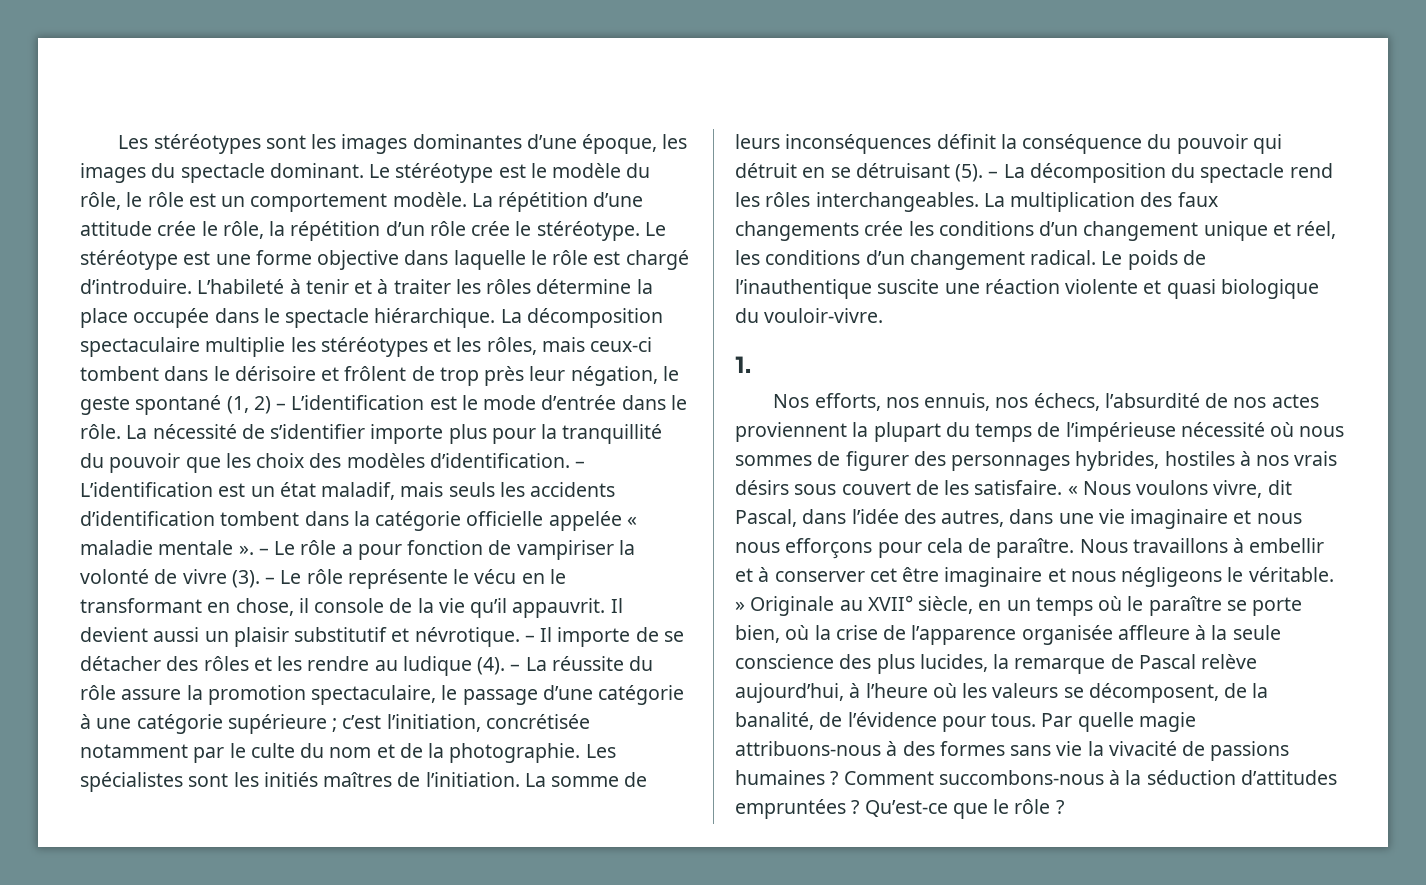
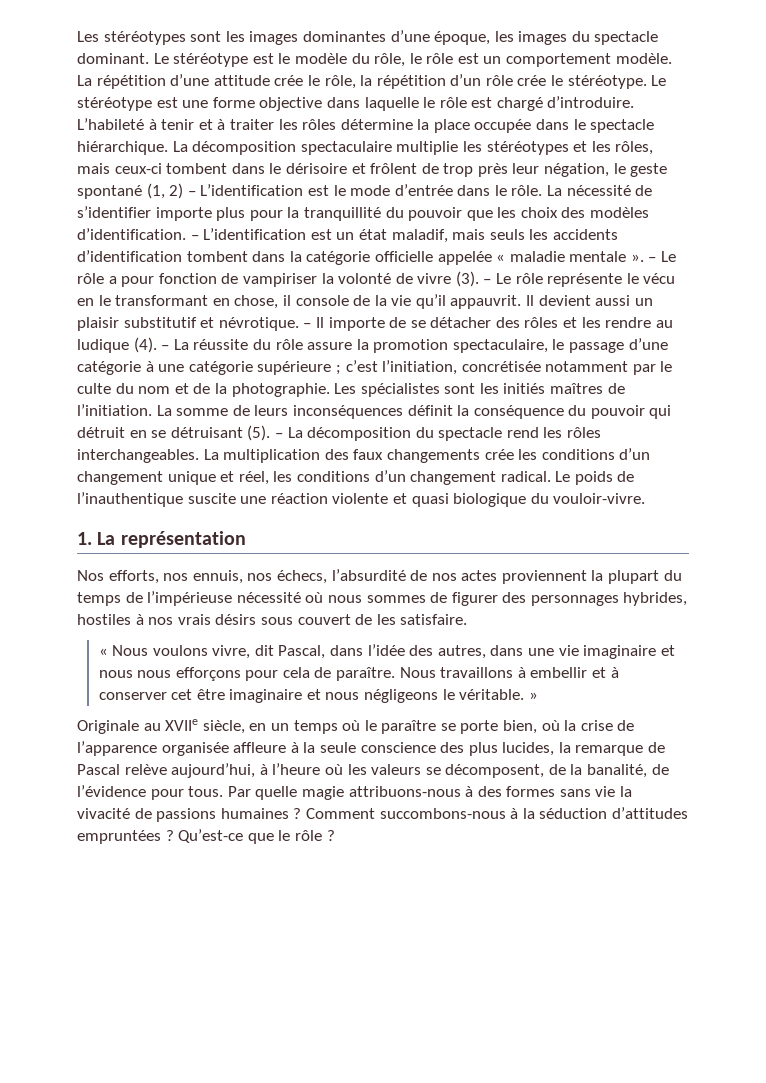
(751, 364) none -> [97,531,246,548] La représentation
(1063, 487) none -> (468, 619) //
(745, 606) none -> (538, 696) //
[867,595,913,611] XVII° -> [165,719,199,731] XVIIe

